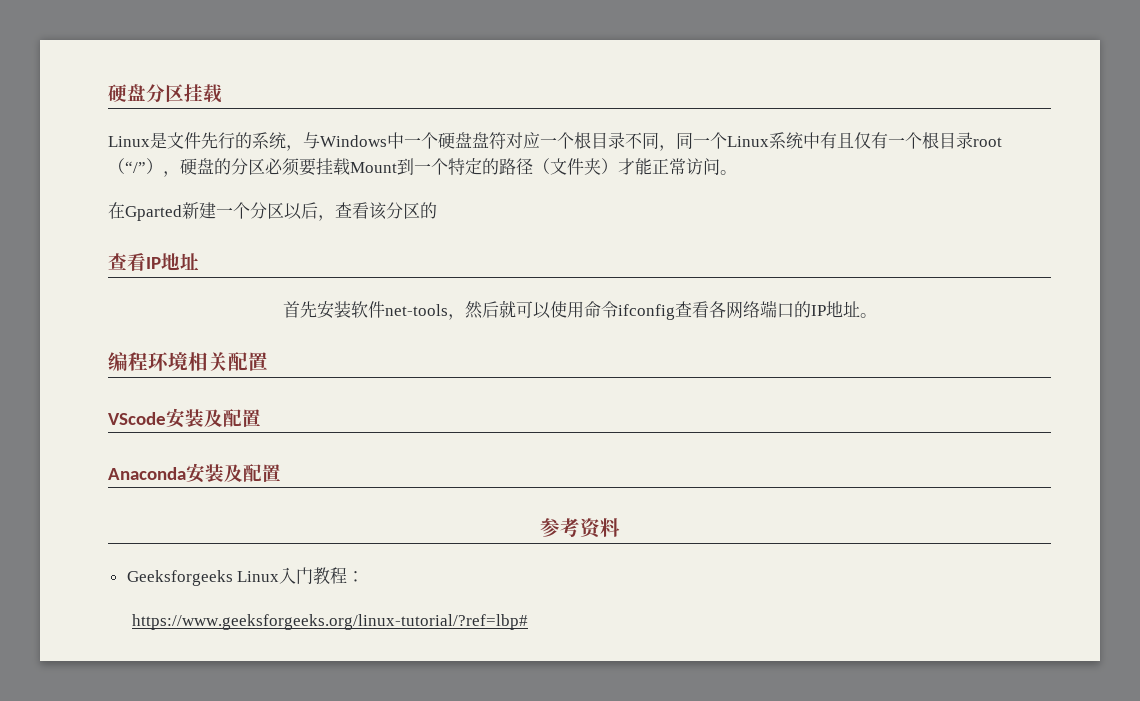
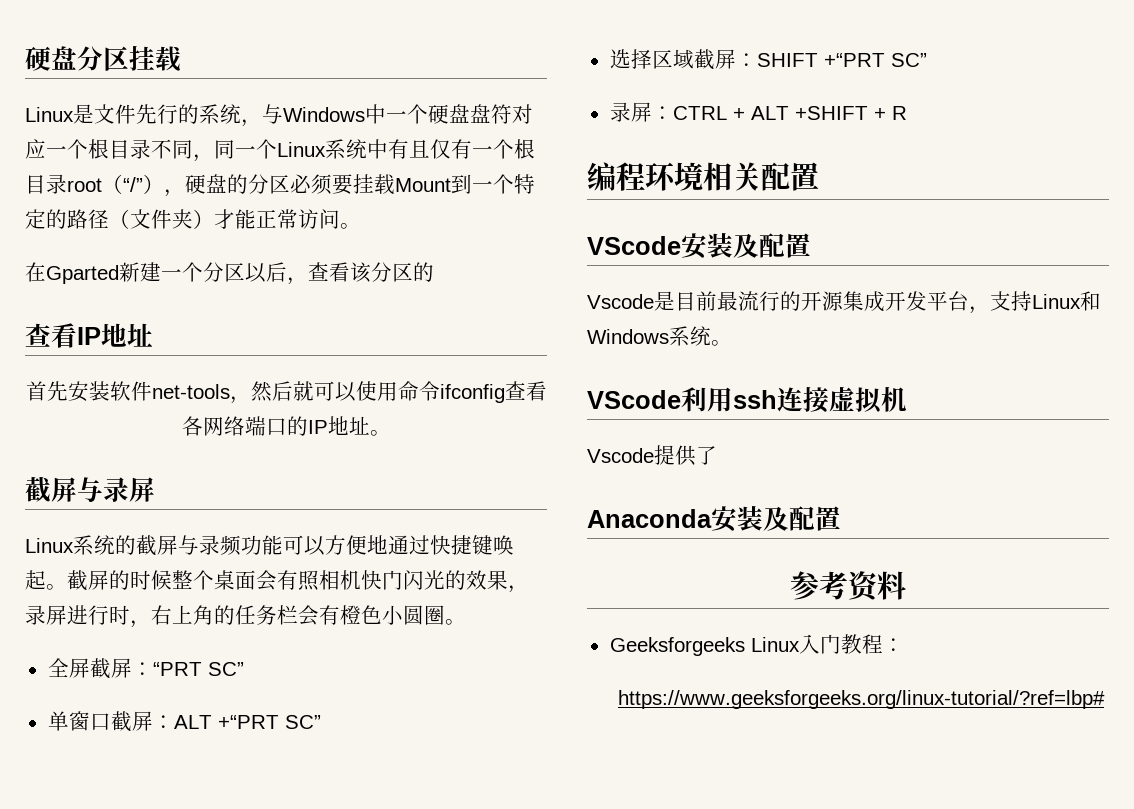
(877, 315) none -> [25,476,155,503] [25,535,514,556] [25,570,529,593] [25,605,466,628] [47,658,244,679] [47,711,321,732] [609,49,927,70] [609,102,907,122] // 截屏与录屏 // Linux系统的截屏与录频功能可以方便地通过快捷键唤起。截屏的时候整个桌面会有照相机快门闪光的效果，录屏进行时，右上角的任务栏会有橙色小圆圈。 // 全屏截屏：“PRT SC” // 单窗口截屏：ALT +“PRT SC” // 选择区域截屏：SHIFT +“PRT SC” // 录屏：CTRL + ALT +SHIFT + R
(261, 418) none -> [587,291,1101,314] [587,326,732,346] [587,386,907,413] [587,445,717,466] // Vscode是目前最流行的开源集成开发平台，支持Linux和Windows系统。 // VScode利用ssh连接虚拟机 // Vscode提供了

